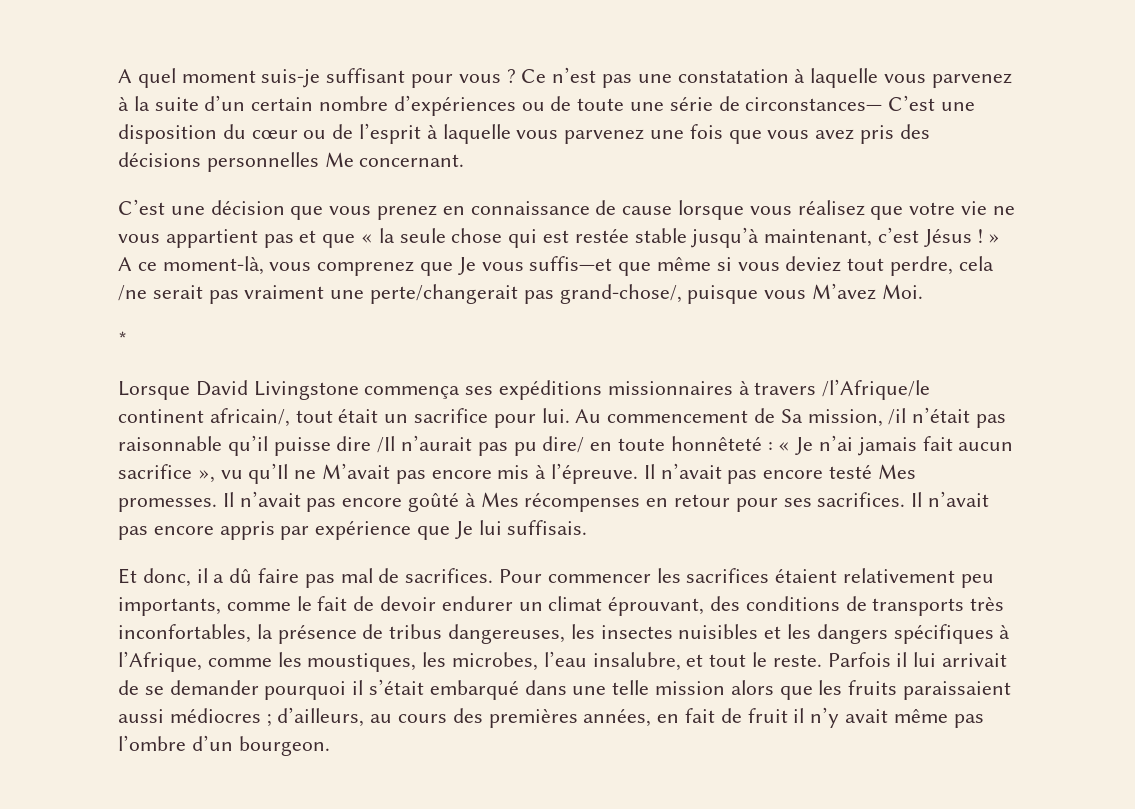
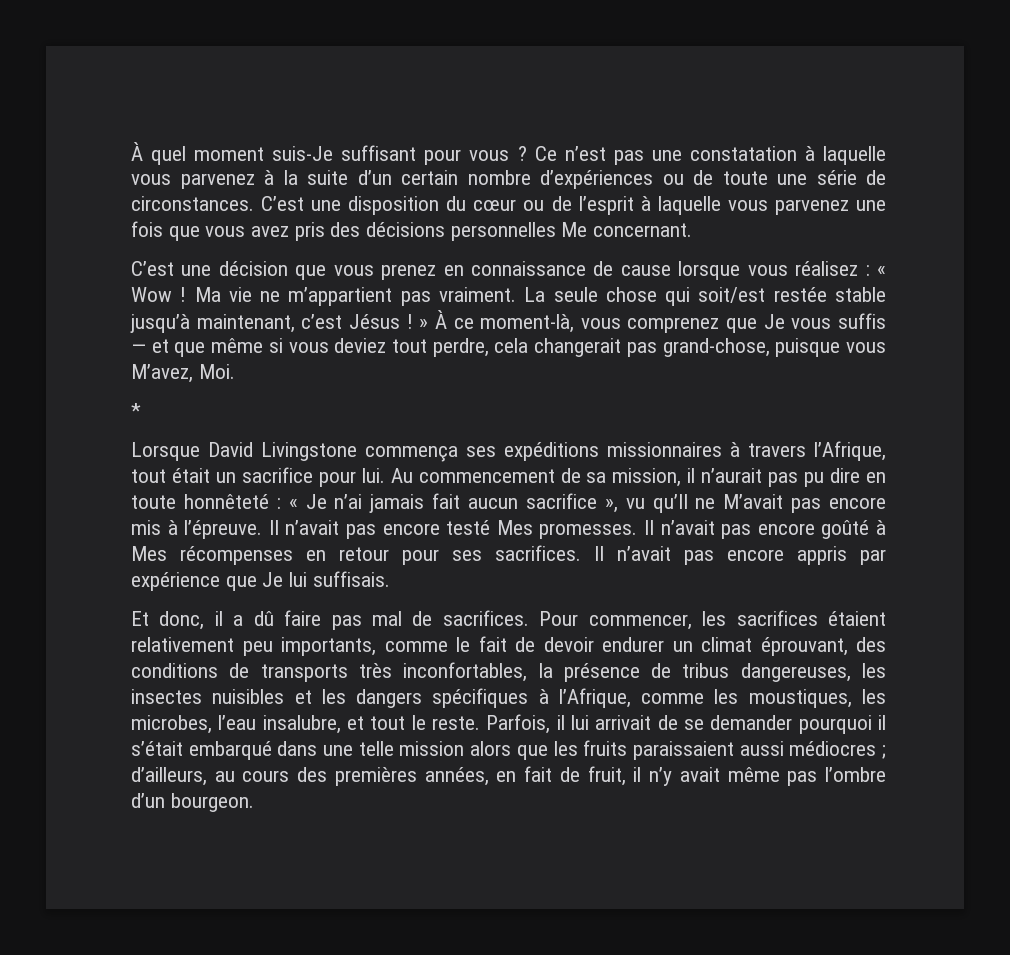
[118,69,132,83] A -> [131,142,143,161] À
[261,69,321,88] suis-je -> [272,146,334,161] suis-Je
[745,97,883,111] circonstances— -> [131,196,254,211] circonstances.
[870,201,1015,220] [118,228,395,248] que votre vie ne vous appartient pas et que « la -> [865,265,887,276] [131,287,546,306] : « Wow ! Ma vie ne m’appartient pas vraiment. La
[543,230,570,243] est -> [698,287,766,303] soit/est
[118,257,132,271] A -> [434,310,447,329] À
[529,256,613,271] suffis—et -> [838,313,886,329] [131,339,169,353] suffis — et
[118,284,682,304] /ne serait pas vraiment une perte/changerait pas grand-chose/, -> [534,338,770,357] changerait pas grand-chose,
[812,283,877,300] M’avez -> [131,364,193,383] M’avez,
[822,379,931,400] [118,408,290,427] /l’Afrique/le continent africain/, -> [814,441,886,461] l’Afrique,
[780,407,1007,428] [118,435,396,456] Sa mission, /il n’était pas raisonnable qu’il puisse dire /Il -> [586,468,696,487] sa mission, il
[542,436,585,453] dire/ -> [830,468,861,483] dire
[547,574,651,583] commencer -> [588,614,692,630] commencer,
[827,652,891,667] Parfois -> [486,714,551,734] Parfois,
[747,708,788,723] fruit -> [587,766,626,786] fruit,

